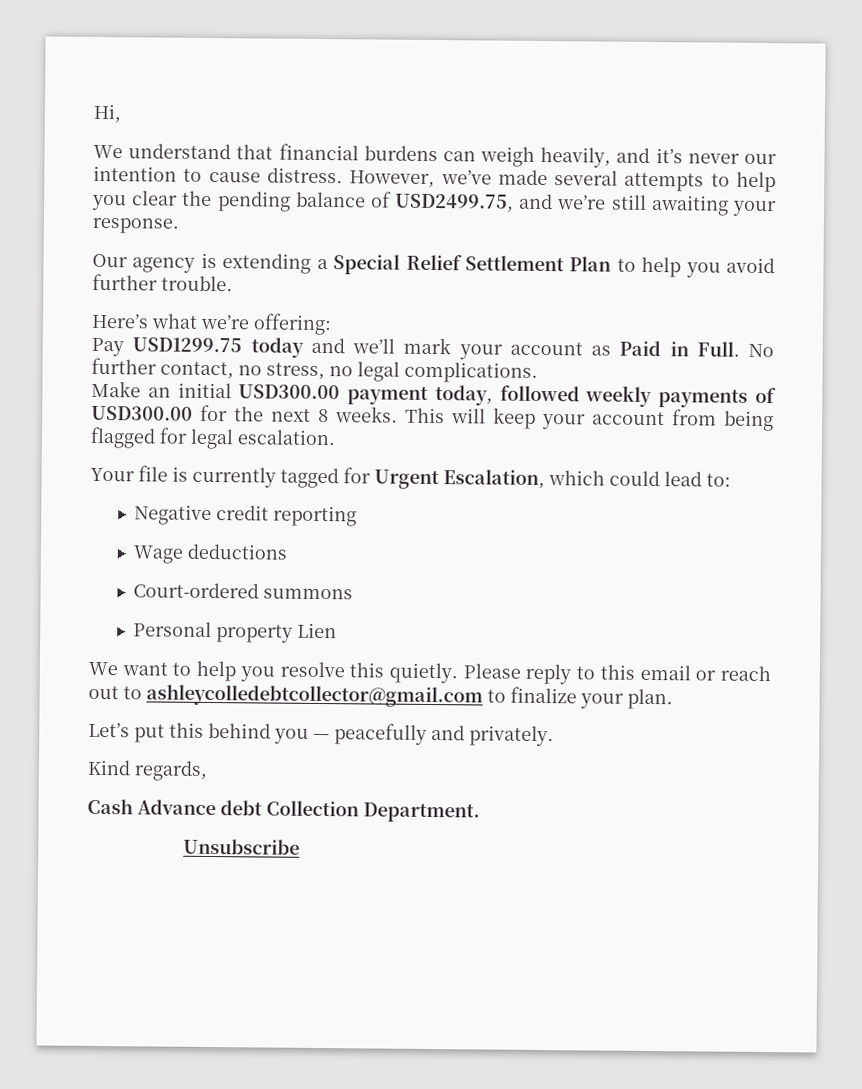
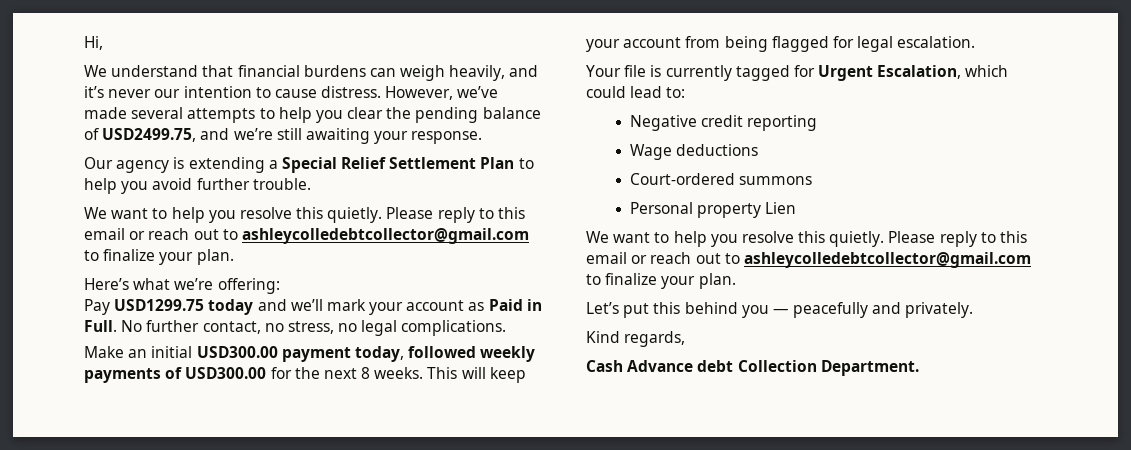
(233, 283) none -> [84,207,526,223] [84,228,529,244] [84,249,234,265] // We want to help you resolve this quietly. Please reply to this email or reach out to ashleycolledebtcollector@gmail.com to finalize your plan.
[182,838,300,855] // Unsubscribe -> (919, 368) none

